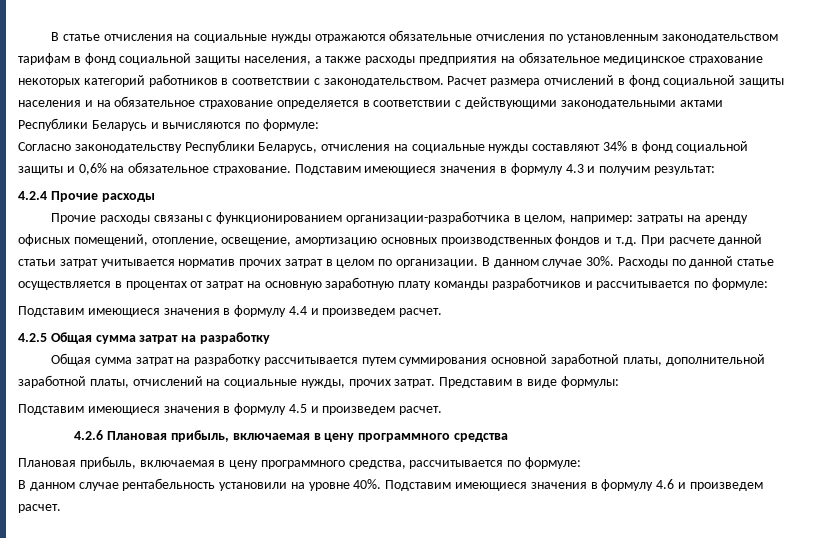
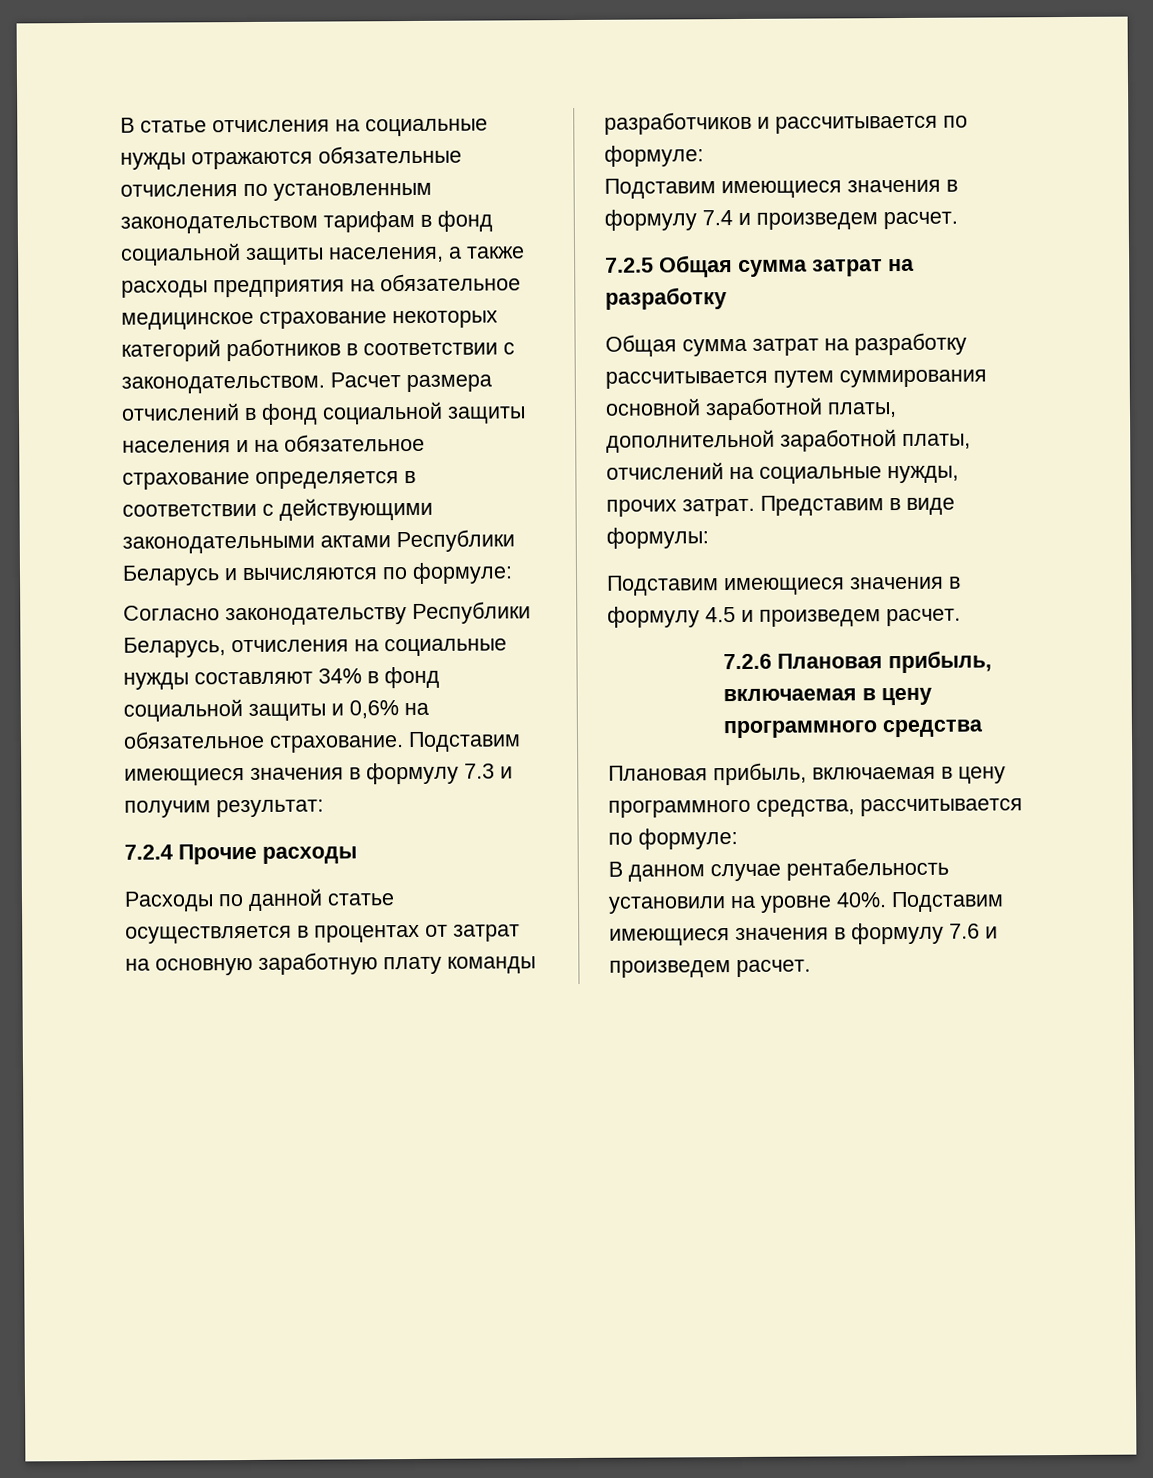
[565,164,584,173] 4.3 -> [464,763,495,779] 7.3
[18,191,47,200] 4.2.4 -> [124,844,173,860] 7.2.4
[50,211,748,224] [18,234,763,246] [18,256,615,268] Прочие расходы связаны с функционированием организации-разработчика в целом, например: затраты на аренду офисных помещений, отопление, освещение, амортизацию основных производственных фондов и т.д. При расчете данной статьи затрат учитывается норматив прочих затрат в целом по организации. В данном случае 30%. -> (357, 855) none
[288,306,443,317] [18,333,47,342] 4.4 и произведем расчет. // 4.2.5 -> [702,210,958,230] [605,257,654,273] 7.4 и произведем расчет. // 7.2.5
[74,430,104,440] 4.2.6 -> [722,653,772,670] 7.2.6
[656,479,675,489] 4.6 -> [949,923,980,939] 7.6

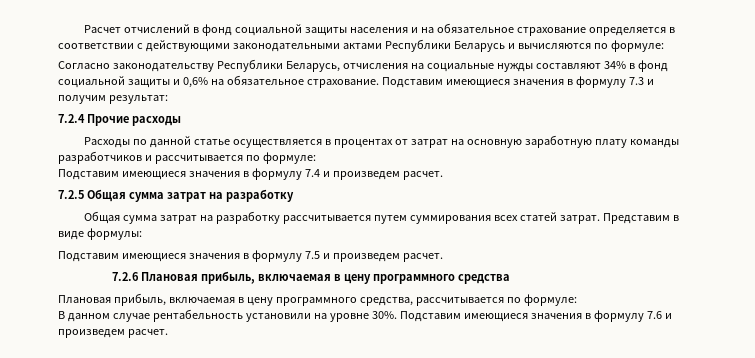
[120,117,488,137] [120,145,462,170] [120,182,432,201] [120,210,493,234] [120,243,525,266] [121,273,521,298] [121,310,498,330] [121,338,515,362] [121,372,492,394] В статье отчисления на социальные нужды отражаются обязательные отчисления по установленным законодательством тарифам в фонд социальной защиты населения, а также расходы предприятия на обязательное медицинское страхование некоторых категорий работников в соответствии с законодательством. Расчет размера -> [84,25,122,33] Расчет
[605,397,897,421] [606,429,971,453] [606,462,959,484] [606,499,677,517] основной заработной платы, дополнительной заработной платы, отчислений на социальные нужды, прочих -> [494,212,558,221] всех статей
[705,607,736,623] 4.5 -> [304,251,320,259] 7.5
[836,892,887,908] 40%. -> [371,311,397,319] 30%.

